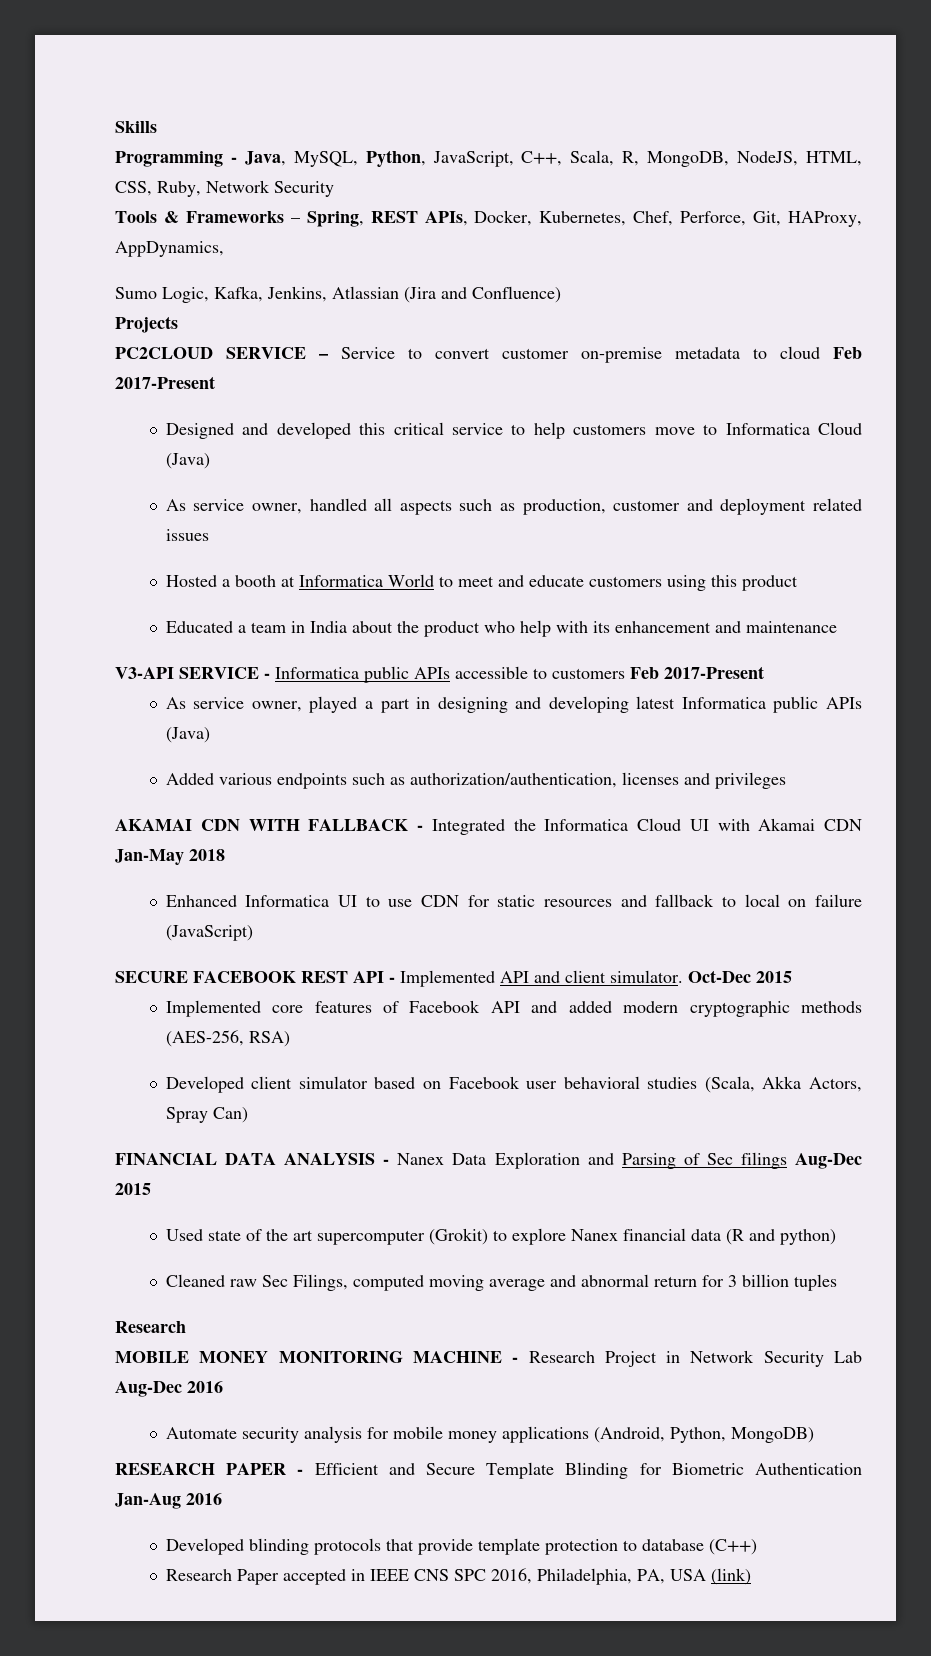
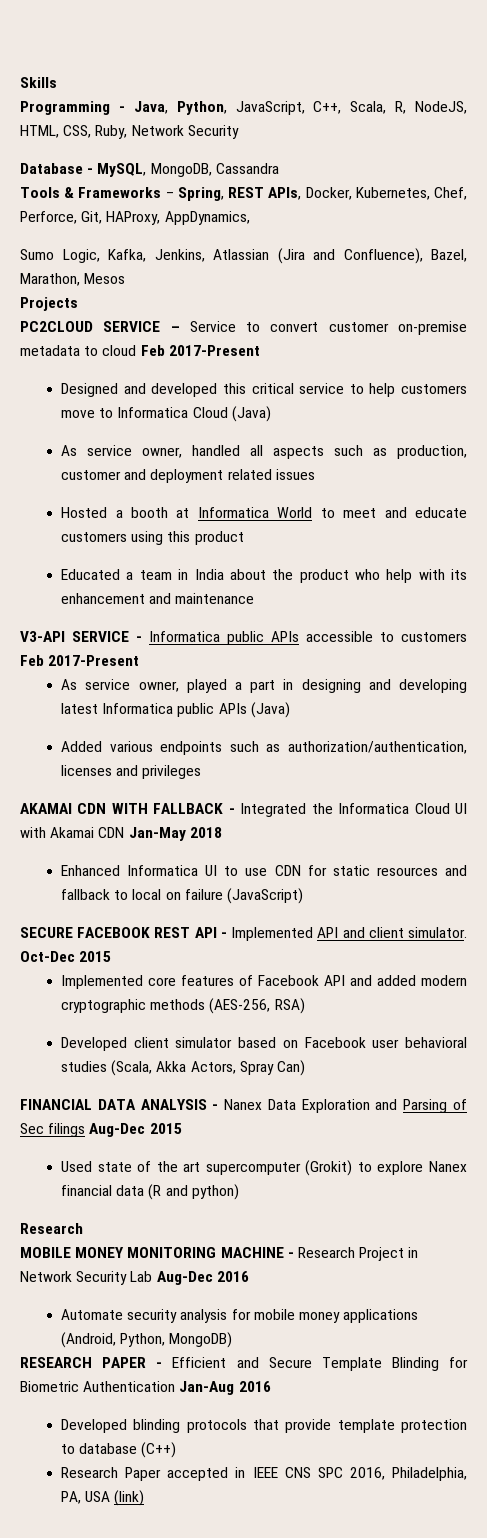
[293,151,358,167] MySQL, -> (168, 107) none
[647,151,730,167] MongoDB, -> (407, 107) none
(334, 189) none -> [20,163,279,177] // Database - MySQL, MongoDB, Cassandra
[472,286,561,303] Confluence) -> [343,248,467,264] [20,273,126,286] Confluence), Bazel, Marathon, Mesos
[165,1274,837,1291] // Cleaned raw Sec Filings, computed moving average and abnormal return for 3 billion tuples -> (239, 1192) none

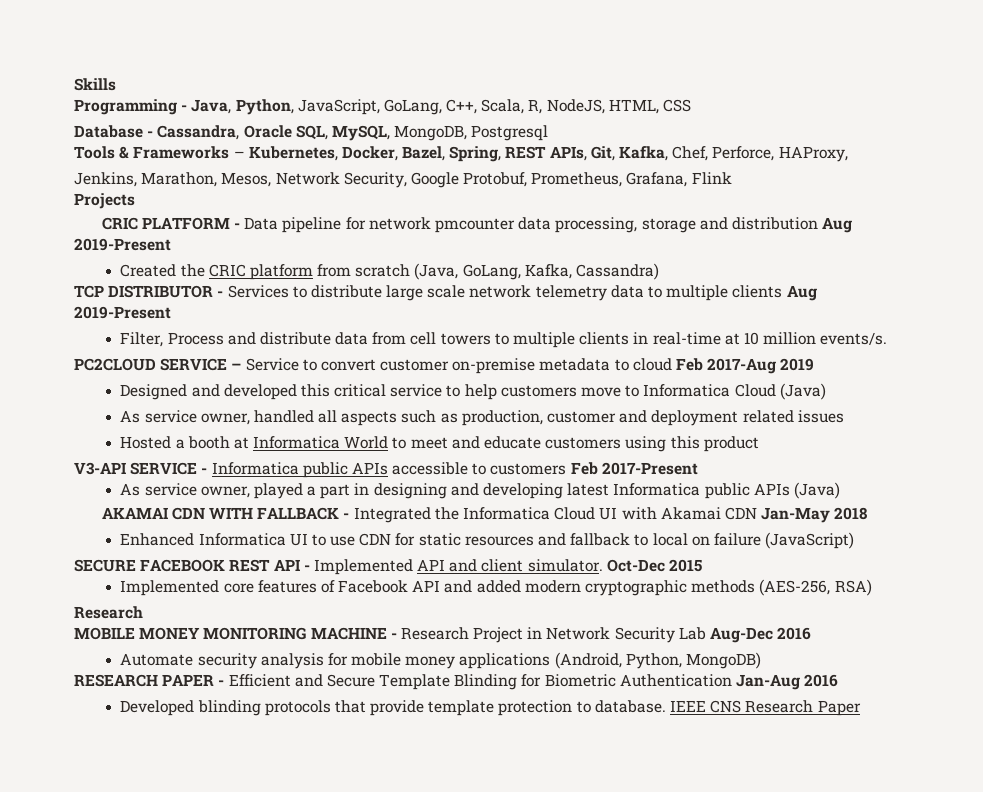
(305, 108) none -> [383,99,442,115] GoLang,
[63,125,239,139] CSS, Ruby, Network Security -> [663,99,692,112] CSS
(94, 171) none -> [157,125,328,140] Cassandra, Oracle SQL,
[215,163,279,174] Cassandra -> [471,125,549,141] Postgresql
(174, 195) none -> [248,146,446,161] Kubernetes, Docker, Bazel,
[305,187,430,200] Docker, Kubernetes, -> [590,146,669,161] Git, Kafka,
[81,211,103,224] Git, -> (775, 153) none
[164,211,250,225] [20,248,467,264] [20,273,126,286] [20,297,78,311] AppDynamics, // Sumo Logic, Kafka, Jenkins, Atlassian (Jira and Confluence), Bazel, Marathon, Mesos // Projects -> [74,172,732,188] [74,193,135,209] [101,217,853,233] [74,238,171,251] [120,263,659,280] [74,285,817,301] [74,306,171,319] [120,332,888,348] // Jenkins, Marathon, Mesos, Network Security, Google Protobuf, Prometheus, Grafana, Flink // Projects // CRIC PLATFORM - Data pipeline for network pmcounter data processing, storage and distribution Aug 2019-Present // Created the CRIC platform from scratch (Java, GoLang, Kafka, Cassandra) // TCP DISTRIBUTOR - Services to distribute large scale network telemetry data to multiple clients Aug 2019-Present // Filter, Process and distribute data from cell towers to multiple clients in real-time at 10 million events/s.
[168,345,260,356] 2017-Present -> [707,358,815,374] 2017-Aug 2019
[61,569,467,583] [61,593,255,604] // Educated a team in India about the product who help with its enhancement and maintenance -> (759, 444) none
[61,741,467,755] [61,765,202,779] // Added various endpoints such as authorization/authentication, licenses and privileges -> (840, 490) none
[61,1037,467,1051] [61,1060,305,1076] [20,1099,467,1113] [20,1123,182,1137] [61,1160,467,1176] [61,1184,239,1200] // Developed client simulator based on Facebook user behavioral studies (Scala, Akka Actors, Spray Can) // FINANCIAL DATA ANALYSIS - Nanex Data Exploration and Parsing of Sec filings Aug-Dec 2015 // Used state of the art supercomputer (Grokit) to explore Nanex financial data (R and python) -> (872, 587) none
[79,1442,177,1458] [61,1467,467,1481] [61,1490,145,1506] database (C++) // Research Paper accepted in IEEE CNS SPC 2016, Philadelphia, PA, USA (link) -> [594,700,861,716] database. IEEE CNS Research Paper

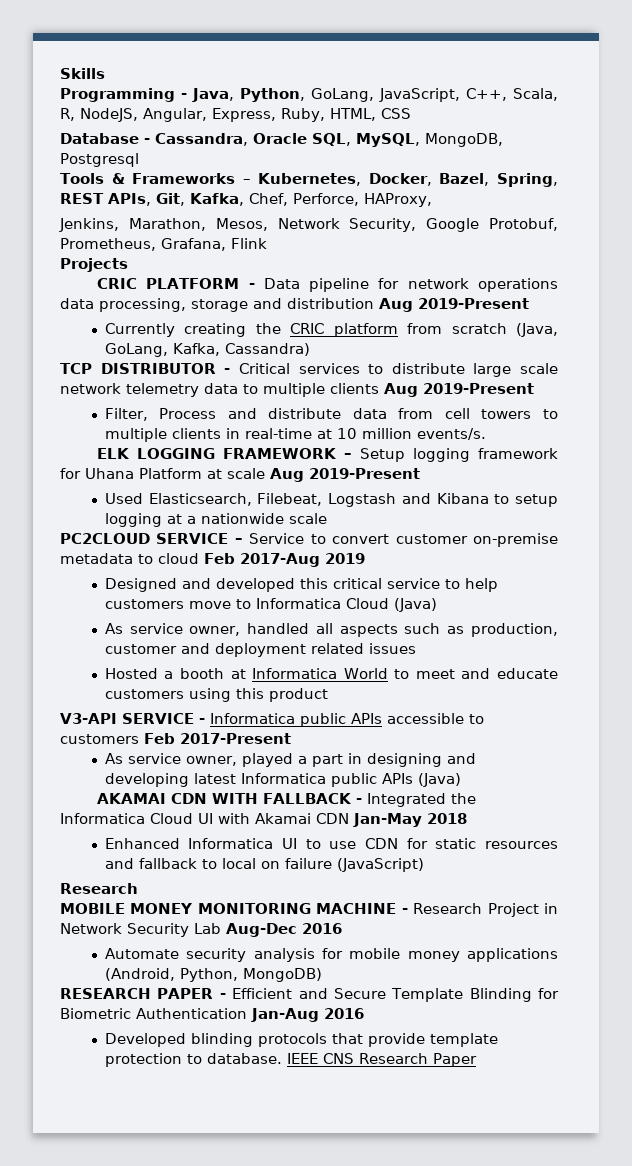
[297,99,442,115] JavaScript, GoLang, -> [311,88,460,102] GoLang, JavaScript,
(605, 106) none -> [143,108,325,122] Angular, Express, Ruby,
[434,218,515,233] pmcounter -> [477,278,558,292] operations
[120,264,177,277] Created -> [104,323,247,337] Currently creating
[227,285,289,298] Services -> [238,363,360,374] Critical services
(888, 338) none -> [96,448,558,462] [60,468,420,482] [104,493,558,507] [104,513,327,527] // ELK LOGGING FRAMEWORK – Setup logging framework for Uhana Platform at scale Aug 2019-Present // Used Elasticsearch, Filebeat, Logstash and Kibana to setup logging at a nationwide scale
[74,559,703,575] [120,579,872,596] // SECURE FACEBOOK REST API - Implemented API and client simulator. Oct-Dec 2015 // Implemented core features of Facebook API and added modern cryptographic methods (AES-256, RSA) -> (424, 865) none

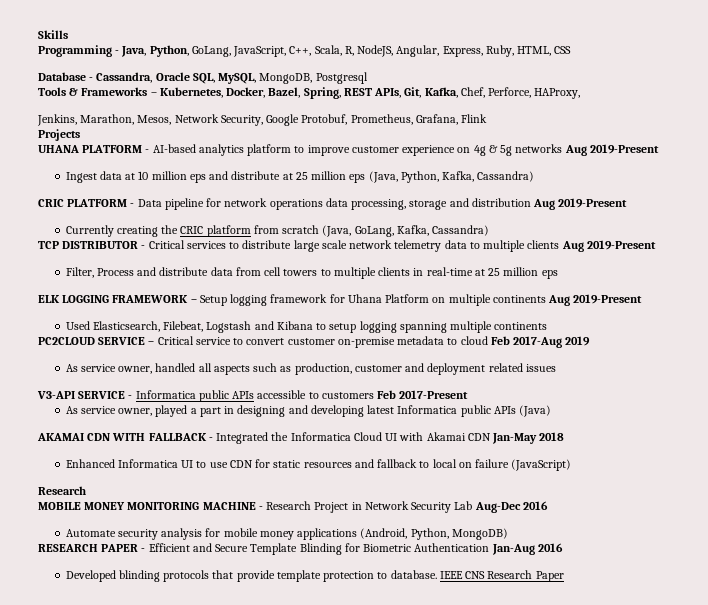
(128, 265) none -> [38,144,659,156] [65,171,535,183] // UHANA PLATFORM - AI-based analytics platform to improve customer experience on 4g & 5g networks Aug 2019-Present // Ingest data at 10 million eps and distribute at 25 million eps (Java, Python, Kafka, Cassandra)
[336,428,486,440] 10 million events/s. -> [488,267,558,279] 25 million eps
[207,468,265,479] at scale -> [432,294,546,306] on multiple continents
[166,513,327,524] at a nationwide scale -> [399,321,548,333] spanning multiple continents
[249,533,305,544] Service -> [157,336,231,345] Critical service
[104,578,498,592] [104,598,437,612] // Designed and developed this critical service to help customers move to Informatica Cloud (Java) -> (591, 341) none
[104,668,558,679] [104,688,328,702] // Hosted a booth at Informatica World to meet and educate customers using this product -> (556, 368) none

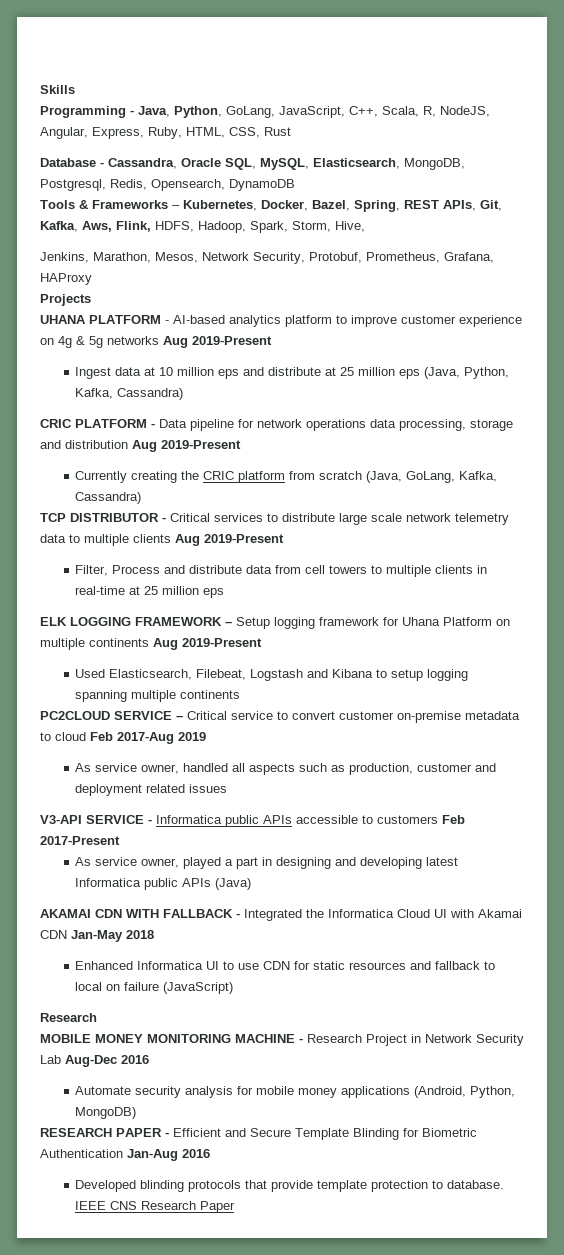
[554,46,572,54] CSS -> [229,127,291,138] CSS, Rust
[259,72,368,84] MongoDB, Postgresql -> [313,158,465,170] [40,179,295,191] Elasticsearch, MongoDB, Postgresql, Redis, Opensearch, DynamoDB
[460,87,581,99] Chef, Perforce, HAProxy, -> [82,221,365,233] Aws, Flink, HDFS, Hadoop, Spark, Storm, Hive,
[266,114,300,126] Google -> (305, 258) none
[461,114,488,123] Flink -> [40,273,92,285] HAProxy

